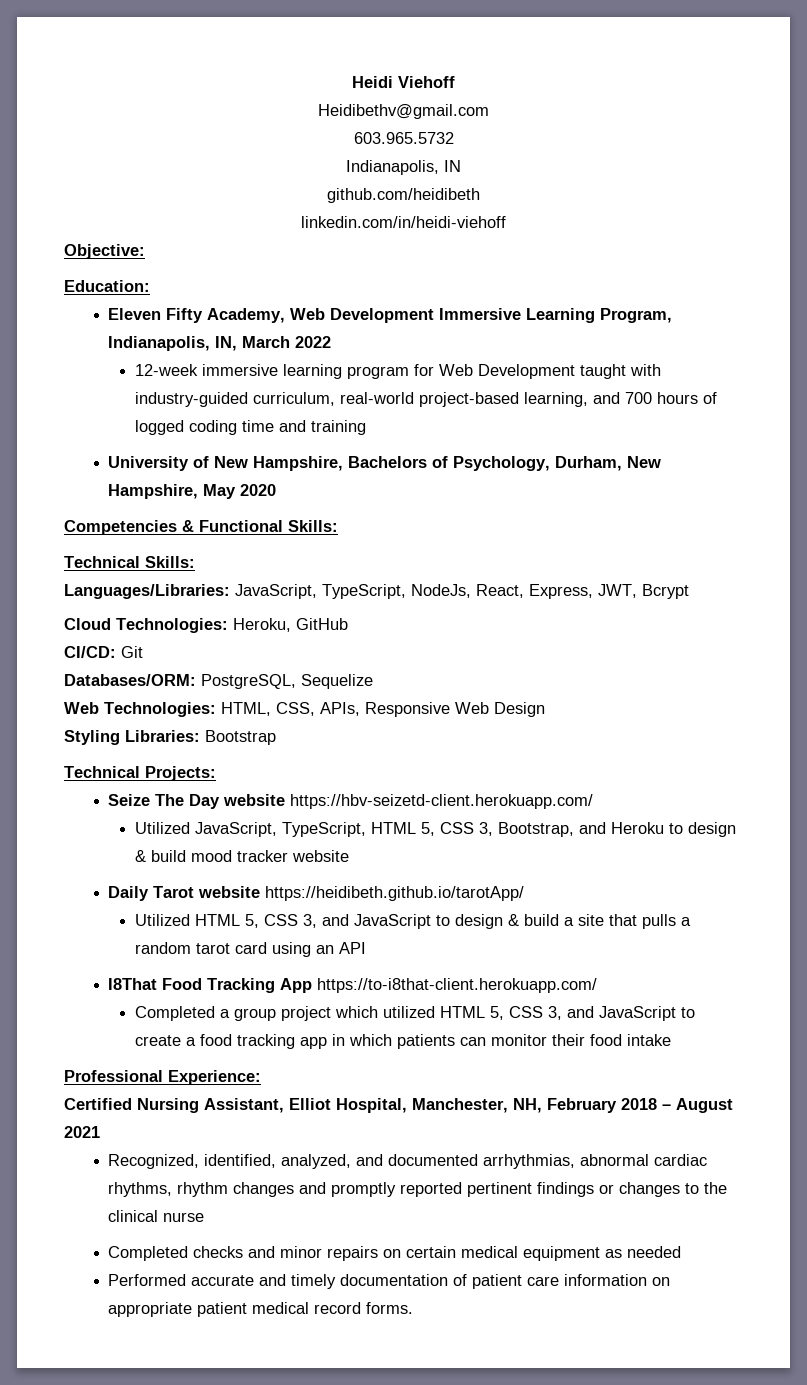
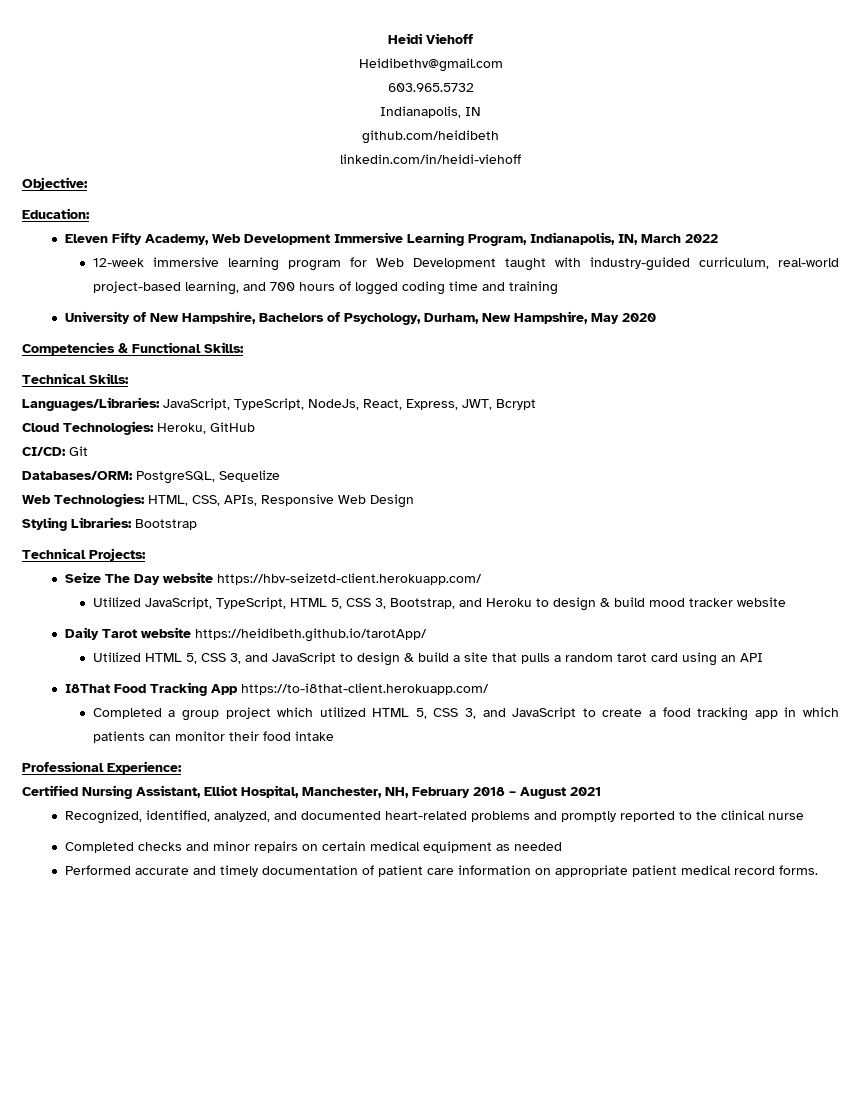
[483,1154,708,1169] [108,1182,681,1197] arrhythmias, abnormal cardiac rhythms, rhythm changes and promptly reported pertinent findings or changes -> [385,811,676,822] heart-related problems and promptly reported

